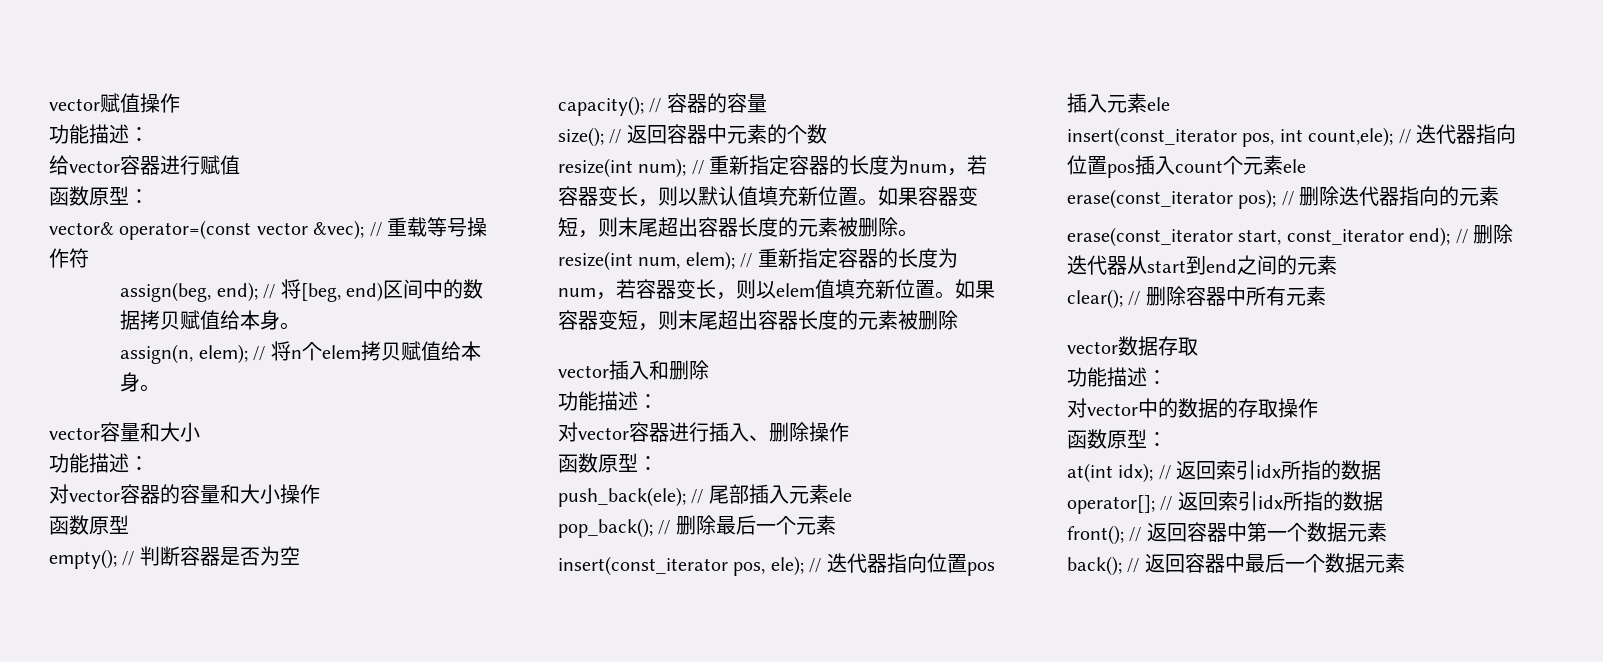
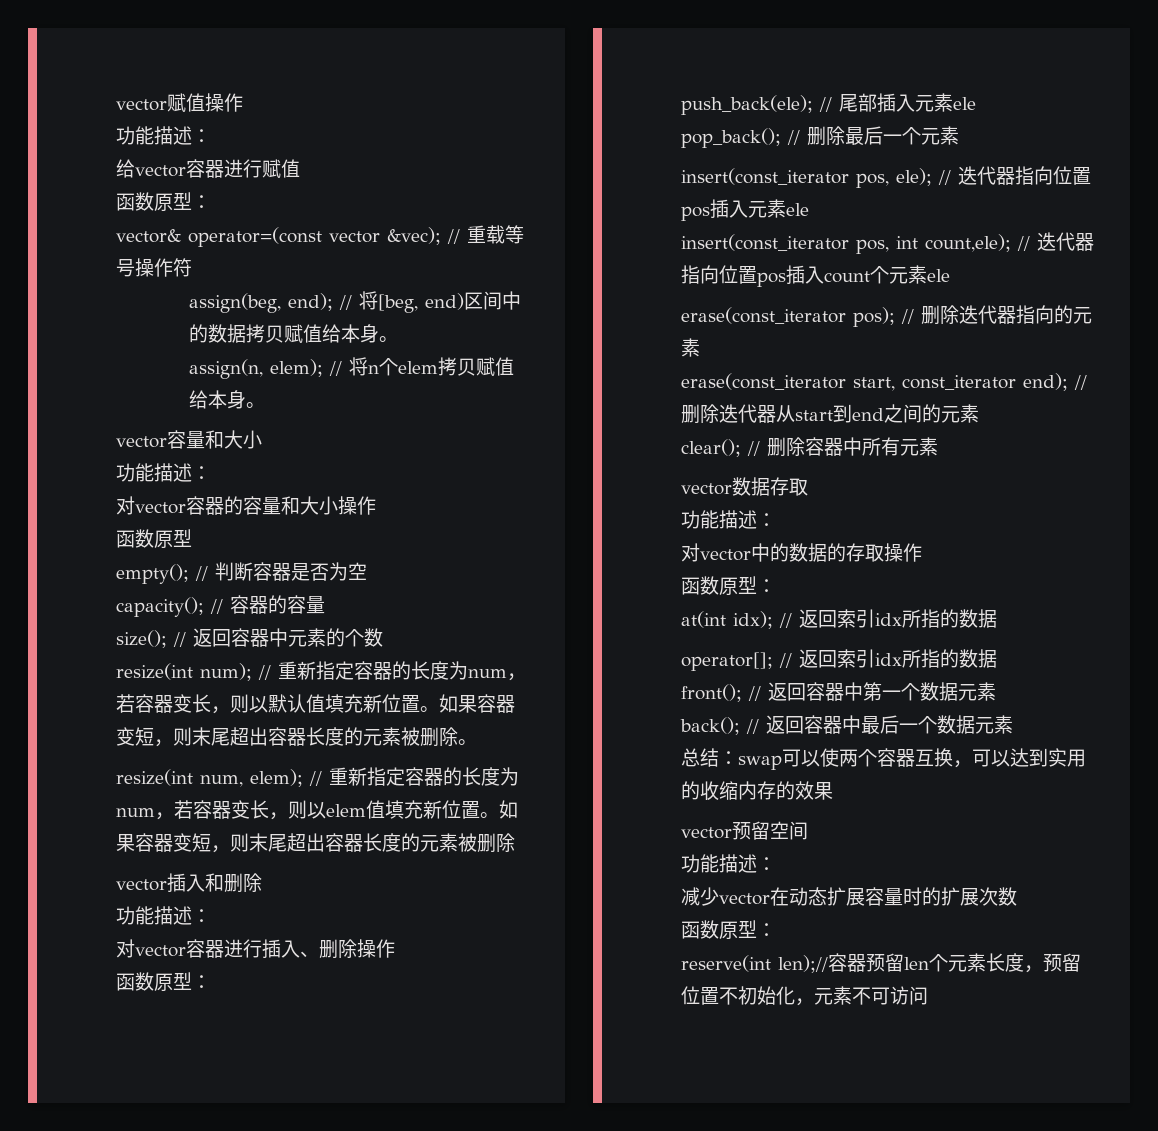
(1405, 563) none -> [681,748,1086,770] [681,781,833,801] [681,821,808,840] [681,854,776,873] [681,887,1017,906] [681,920,776,939] [681,953,1081,973] [681,986,928,1006] // 总结：swap可以使两个容器互换，可以达到实用的收缩内存的效果 // vector预留空间 // 功能描述： // 减少vector在动态扩展容量时的扩展次数 // 函数原型： // reserve(int len);//容器预留len个元素长度，预留位置不初始化，元素不可访问

